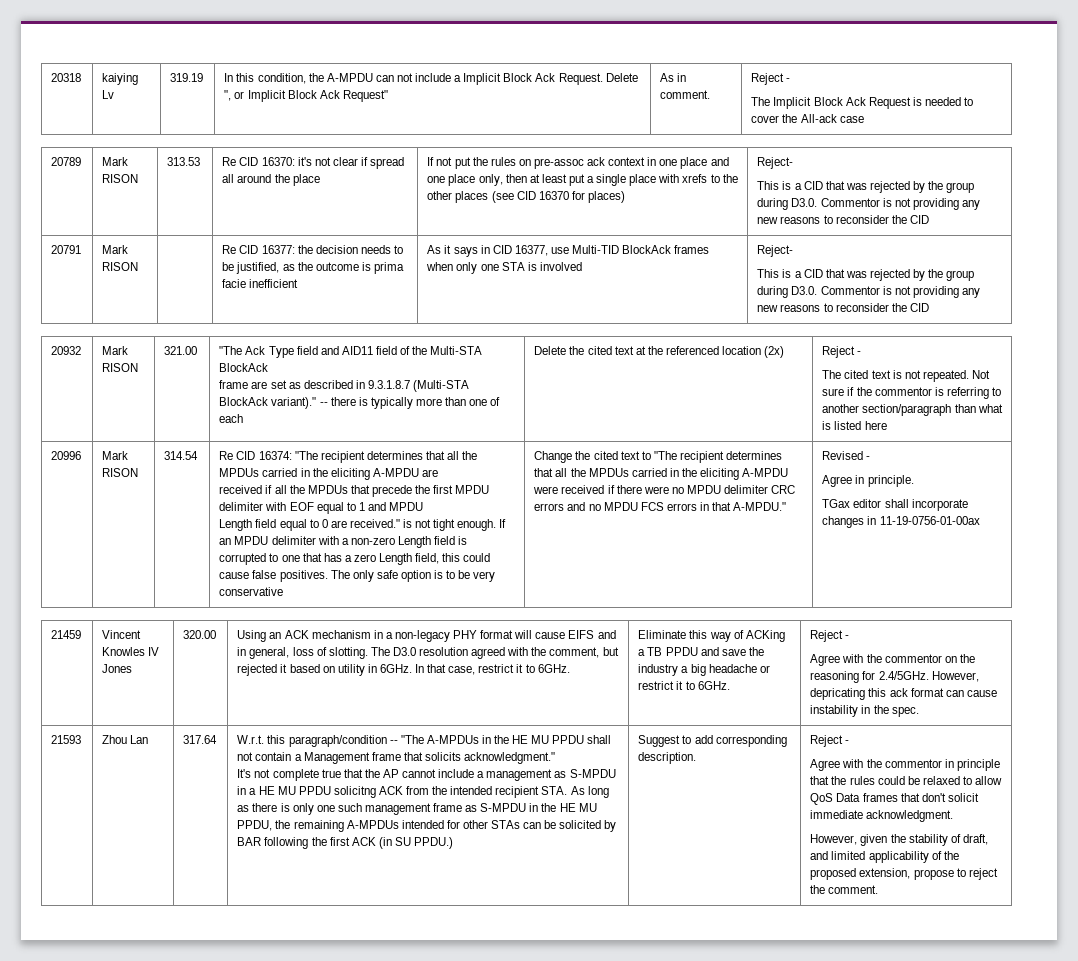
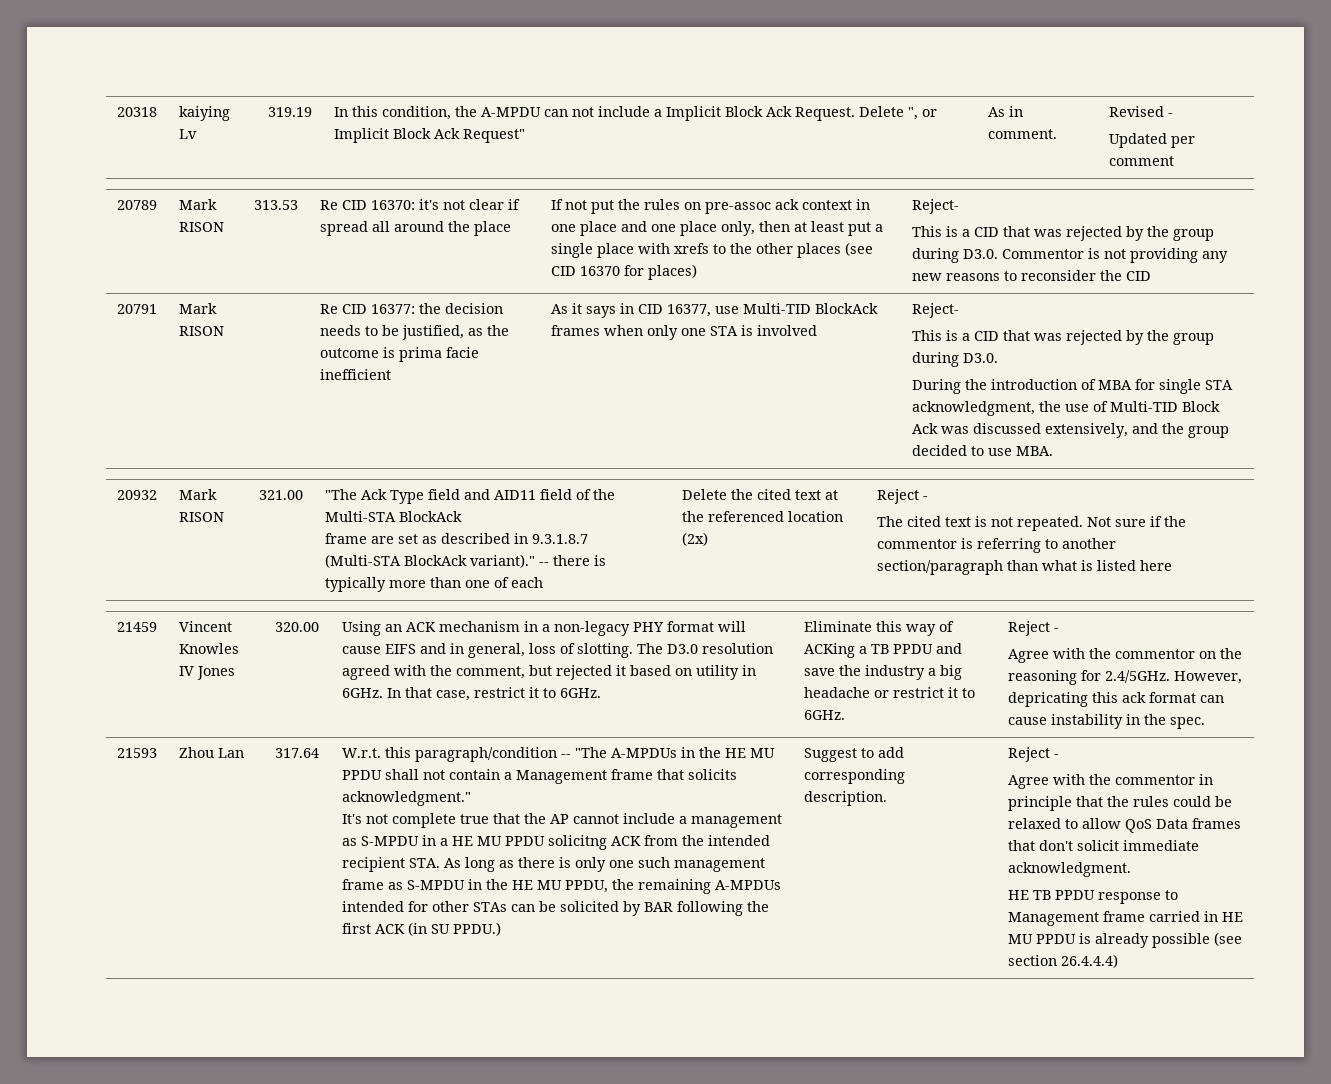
[751,73,791,85] [751,97,974,109] [751,114,864,123] Reject - // The Implicit Block Ack Request is needed to cover the All-ack case -> [1108,106,1173,117] [1108,133,1195,148] [1108,156,1174,166] Revised - // Updated per comment
[820,286,980,298] [757,303,929,312] Commentor is not providing any new reasons to reconsider the CID -> [911,379,1233,394] [911,401,1220,416] [911,423,1229,438] [911,445,1053,456] // During the introduction of MBA for single STA acknowledgment, the use of Multi-TID Block Ack was discussed extensively, and the group decided to use MBA.
[51,451,82,460] [102,451,129,460] [102,468,139,477] [164,451,199,460] [219,451,478,463] [219,468,438,480] [219,485,490,497] [219,502,424,514] [219,519,507,531] [219,536,468,548] [219,553,491,565] [219,570,496,582] [219,587,284,596] [534,451,783,463] [534,468,789,480] [533,485,796,494] [534,502,787,511] [822,451,871,460] [822,475,914,487] [822,499,968,511] [822,516,980,528] // 20996 | Mark RISON | 314.54 | Re CID 16374: "The recipient determines that all the MPDUs carried in the eliciting A-MPDU are // received if all the MPDUs that precede the first MPDU delimiter with EOF equal to 1 and MPDU // Length field equal to 0 are received." is not tight enough. If an MPDU delimiter with a non-zero Length field is corrupted to one that has a zero Length field, this could cause false positives. The only safe option is to be very conservative | Change the cited text to "The recipient determines that all the MPDUs carried in the eliciting A-MPDU were received if there were no MPDU delimiter CRC errors and no MPDU FCS errors in that A-MPDU." | Revised - // Agree in principle. // TGax editor shall incorporate changes in 11-19-0756-01-00ax -> (1172, 565) none
[810,834,988,846] [810,851,959,863] [810,868,998,880] [810,885,879,894] However, given the stability of draft, and limited applicability of the proposed extension, propose to reject the comment. -> [1007,890,1178,904] [1007,911,1243,926] [1007,932,1242,948] [1007,954,1118,968] HE TB PPDU response to Management frame carried in HE MU PPDU is already possible (see section 26.4.4.4)

